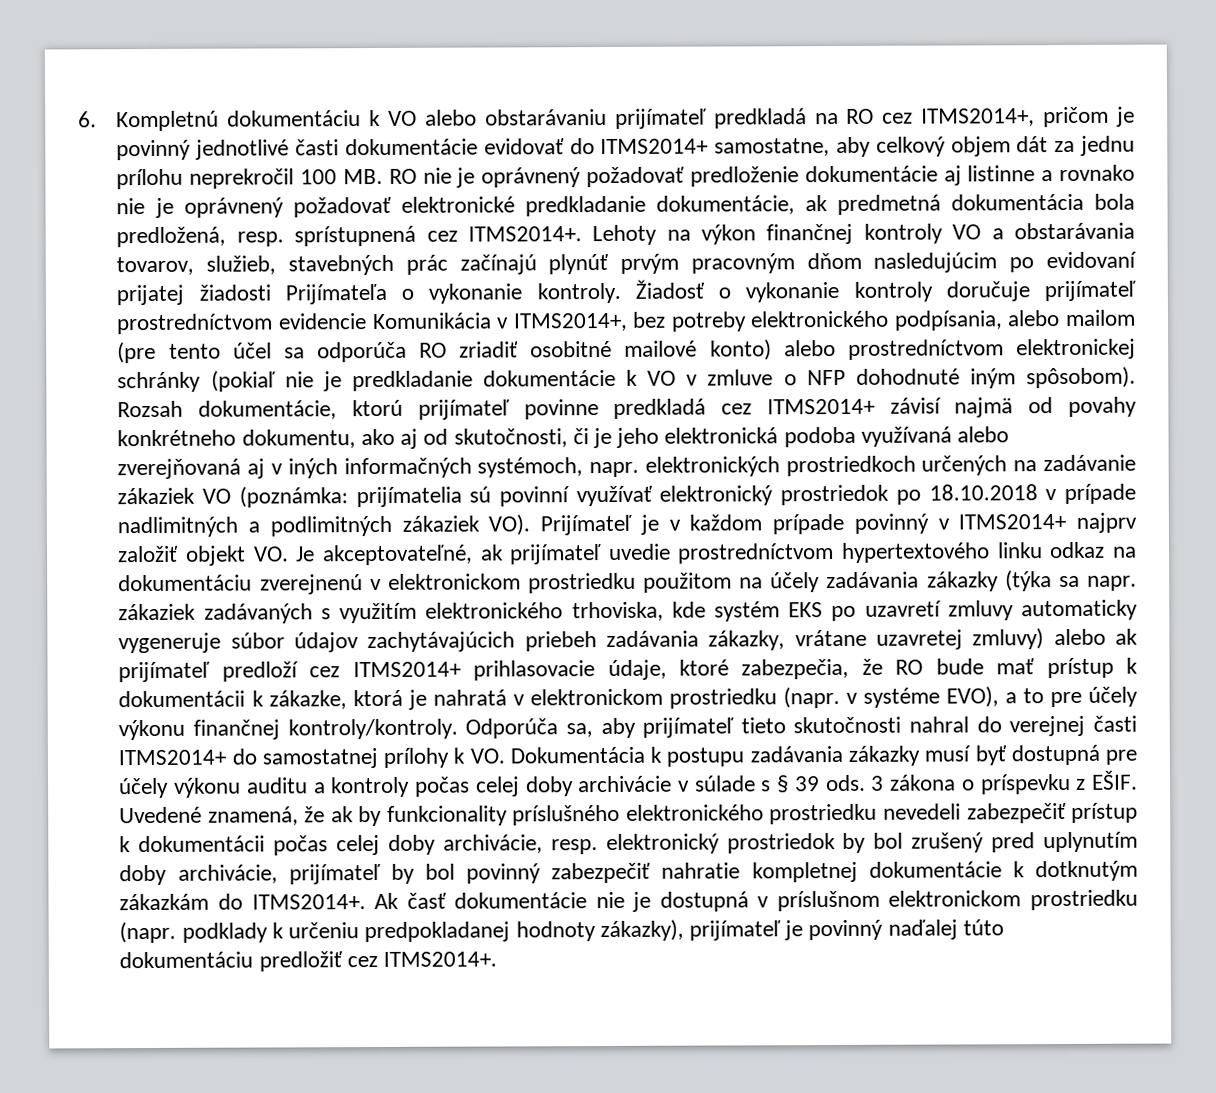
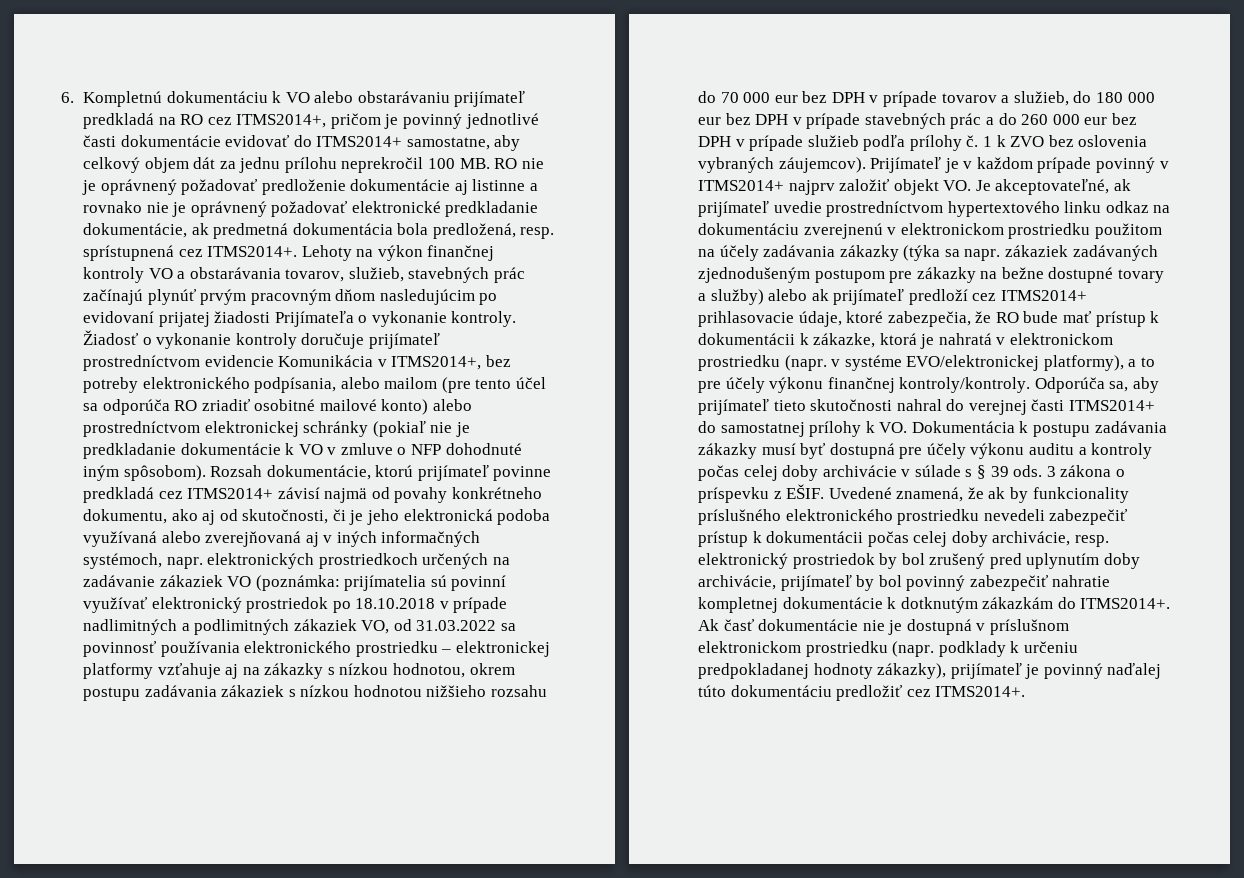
[488,514,531,536] VO). -> [361,619,517,634] [82,641,550,657] [82,663,515,679] [82,685,548,701] [697,91,1155,107] [697,113,1137,129] [697,135,1148,151] [697,157,866,173] VO, od 31.03.2022 sa povinnosť používania elektronického prostriedku – elektronickej platformy vzťahuje aj na zákazky s nízkou hodnotou, okrem postupu zadávania zákaziek s nízkou hodnotou nižšieho rozsahu do 70 000 eur bez DPH v prípade tovarov a služieb, do 180 000 eur bez DPH v prípade stavebných prác a do 260 000 eur bez DPH v prípade služieb podľa prílohy č. 1 k ZVO bez oslovenia vybraných záujemcov).
[320,599,1138,624] [118,628,1045,654] s využitím elektronického trhoviska, kde systém EKS po uzavretí zmluvy automaticky vygeneruje súbor údajov zachytávajúcich priebeh zadávania zákazky, vrátane uzavretej zmluvy) -> [697,267,1165,283] [697,289,764,305] zjednodušeným postupom pre zákazky na bežne dostupné tovary a služby)
[945,686,999,708] EVO), -> [906,355,1124,371] EVO/elektronickej platformy),

